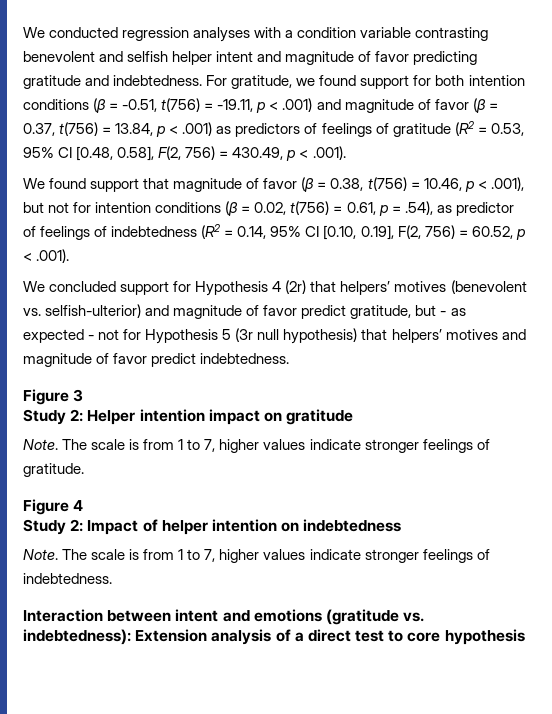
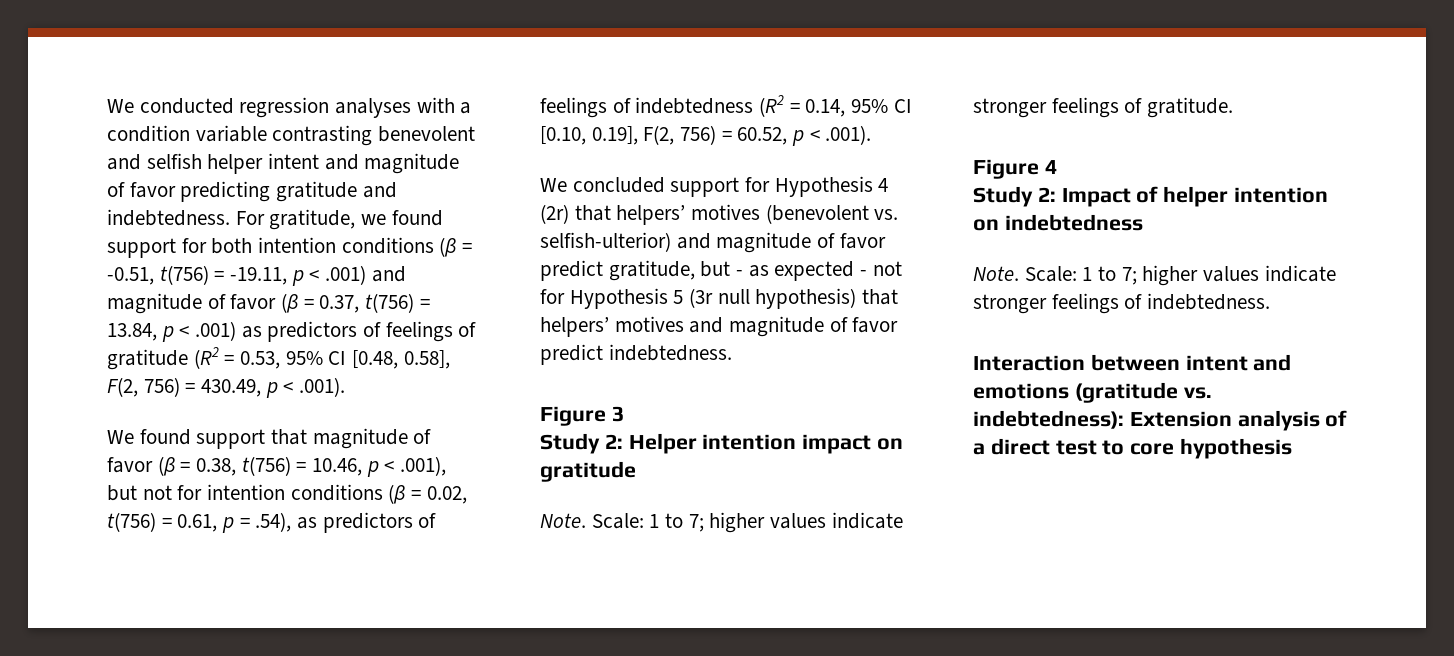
[455,202,514,216] predictor -> [322,512,413,533] predictors
[62,439,216,452] The scale is from 1 to 7, -> [591,513,704,532] Scale: 1 to 7;
[62,549,216,562] The scale is from 1 to 7, -> [1024,266,1137,285] Scale: 1 to 7;

